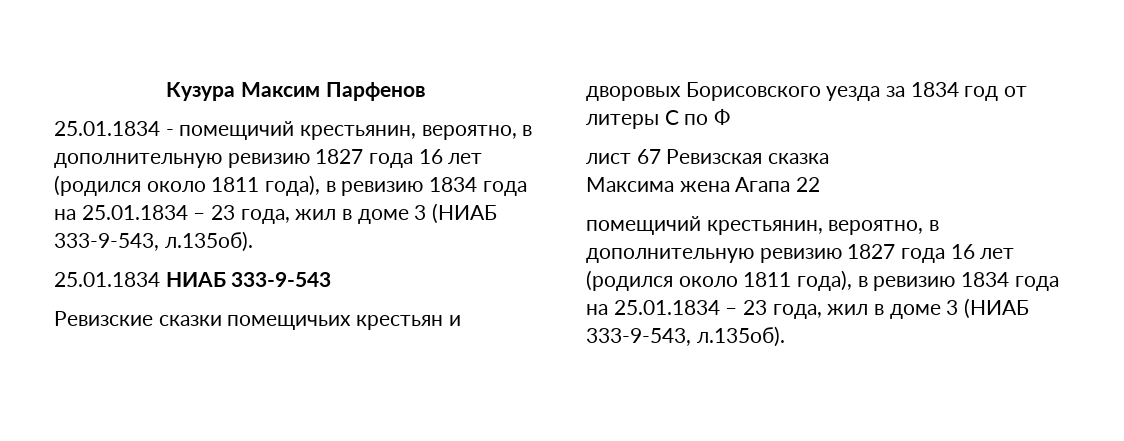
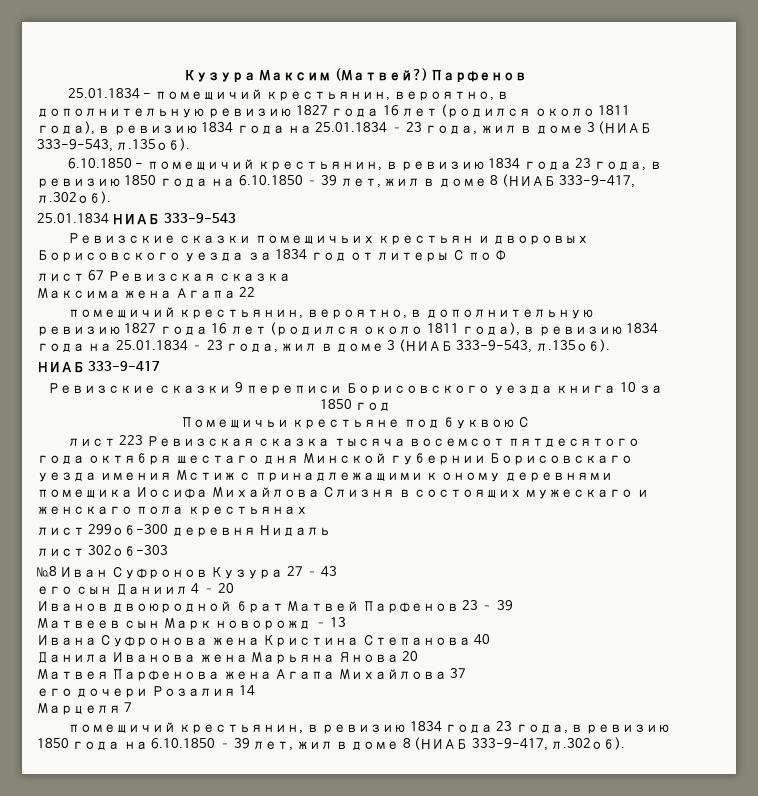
(320, 89) none -> [334,68,428,81] (Матвей?)
(253, 241) none -> [68,158,662,171] [37,174,635,188] [37,191,111,204] // 6.10.1850 - помещичий крестьянин, в ревизию 1834 года 23 года, в ревизию 1850 года на 6.10.1850 – 39 лет, жил в доме 8 (НИАБ 333-9-417, л.302об).
(785, 336) none -> [37,361,161,373] [48,382,663,395] [319,399,392,411] [180,417,531,429] [68,435,641,447] [37,453,634,465] [37,470,613,482] [37,487,649,499] [37,506,308,516] [37,524,332,537] [37,545,169,557] [37,566,338,579] [37,583,234,595] [37,600,513,613] [37,617,346,630] [37,634,490,647] [37,651,418,664] [37,668,466,681] [37,685,256,698] [37,702,133,715] [68,721,671,734] [37,737,625,751] // НИАБ 333-9-417 // Ревизские сказки 9 переписи Борисовского уезда книга 10 за 1850 год // Помещичьи крестьяне под буквою С // лист 223 Ревизская сказка тысяча восемсот пятдесятого года октября шестаго дня Минской губернии Борисовскаго уезда имения Мстиж с принадлежащими к оному деревнями помещика Иосифа Михайлова Слизня в состоящих мужескаго и женскаго пола крестьянах // лист 299об-300 деревня Нидаль // лист 302об-303 // №8 Иван Суфронов Кузура 27 – 43 // его сын Даниил 4 – 20 // Иванов двоюродной брат Матвей Парфенов 23 – 39 // Матвеев сын Марк новорожд – 13 // Ивана Суфронова жена Кристина Степанова 40 // Данила Иванова жена Марьяна Янова 20 // Матвея Парфенова жена Агапа Михайлова 37 // его дочери Розалия 14 // Марцеля 7 // помещичий крестьянин, в ревизию 1834 года 23 года, в ревизию 1850 года на 6.10.1850 – 39 лет, жил в доме 8 (НИАБ 333-9-417, л.302об).

